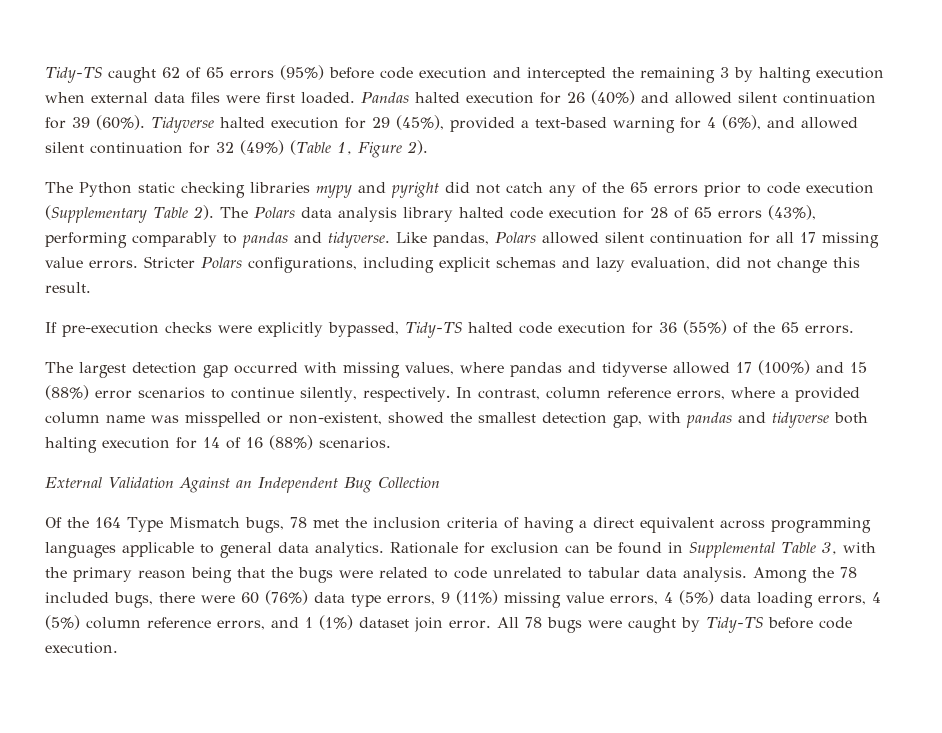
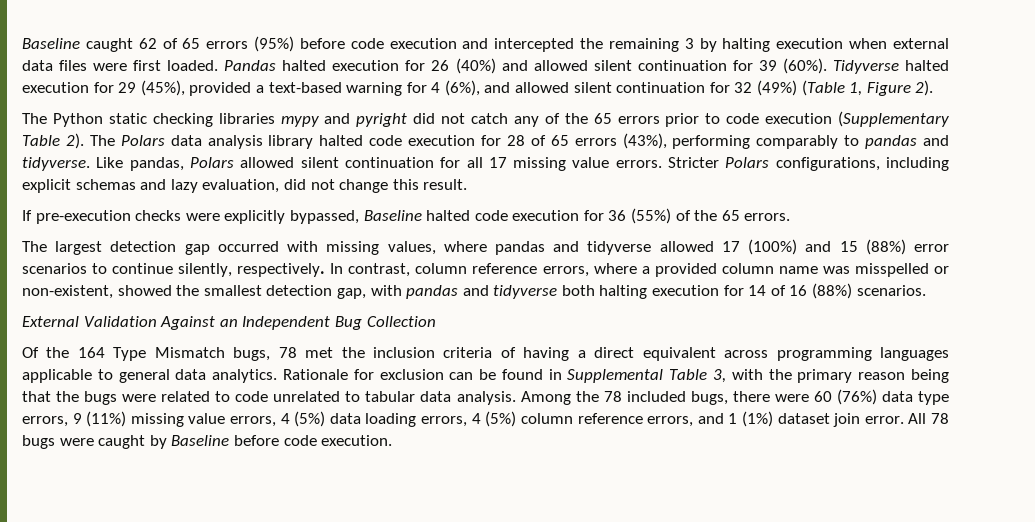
[45,67,102,83] Tidy-TS -> [22,38,80,49] Baseline
[405,322,462,338] Tidy-TS -> [363,210,422,221] Baseline
[705,617,763,633] Tidy-TS -> [171,435,230,446] Baseline

